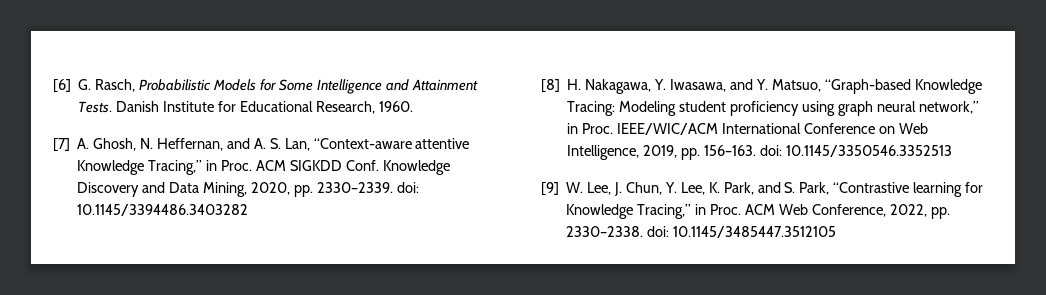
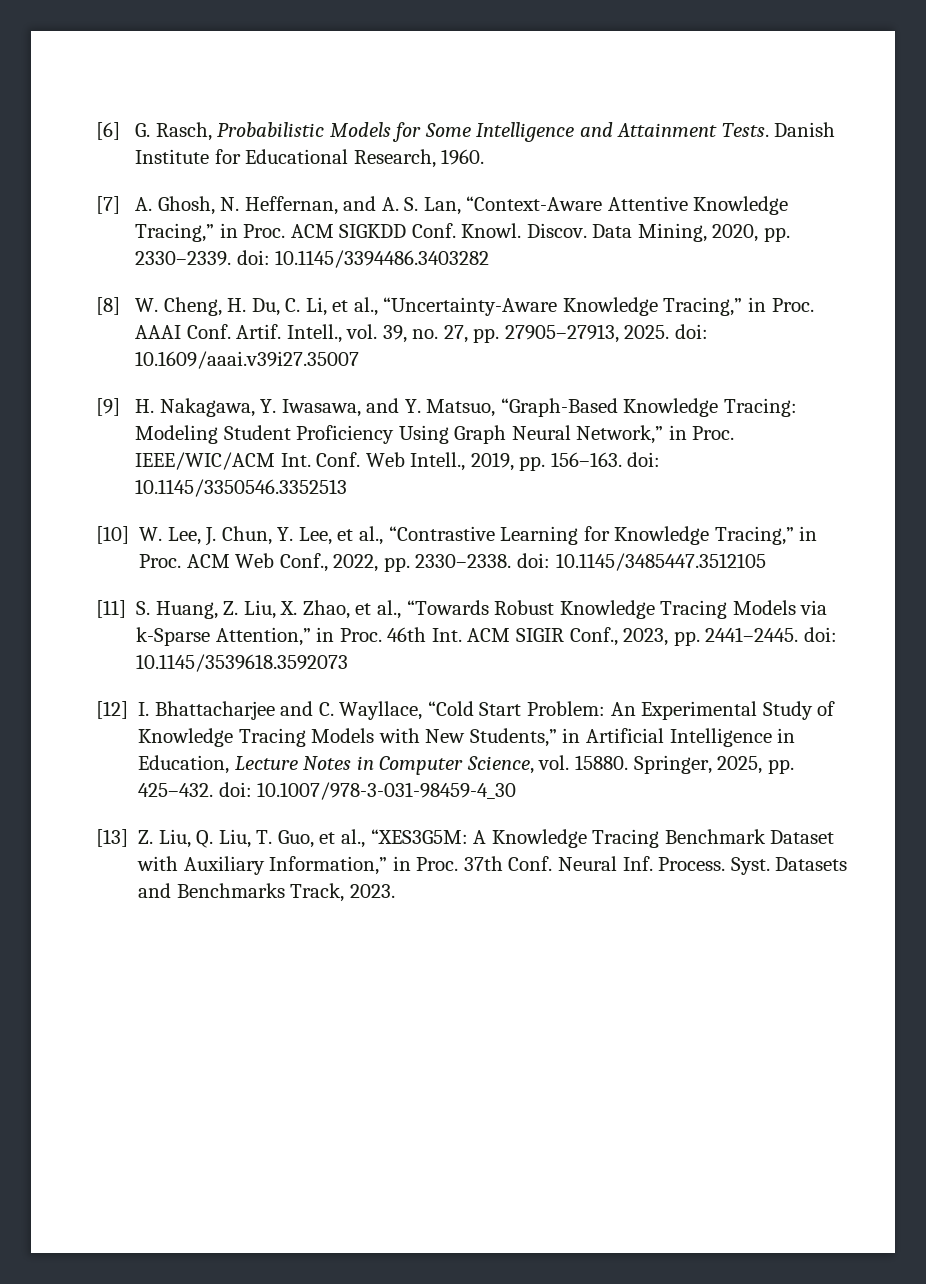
[313,138,470,149] “Context-aware attentive -> [466,196,688,211] “Context-Aware Attentive
[382,160,450,175] [77,182,166,197] Knowledge Discovery and -> [461,223,587,238] Knowl. Discov.
(560, 85) none -> [135,297,814,316] [135,324,708,343] [135,351,360,369] [96,398,120,416] W. Cheng, H. Du, C. Li, et al., “Uncertainty-Aware Knowledge Tracing,” in Proc. AAAI Conf. Artif. Intell., vol. 39, no. 27, pp. 27905–27913, 2025. doi: 10.1609/aaai.v39i27.35007 // [9]
[824,79,911,94] “Graph-based -> [500,398,618,417] “Graph-Based
[679,101,979,116] [567,123,928,135] [567,145,640,160] student proficiency using graph neural network,” in Proc. IEEE/WIC/ACM International Conference on Web Intelligence, -> [223,425,735,444] [135,452,466,471] Student Proficiency Using Graph Neural Network,” in Proc. IEEE/WIC/ACM Int. Conf. Web Intell.,
[541,182,559,195] [9] -> [96,526,129,544] [10]
[708,182,963,197] K. Park, and S. Park, “Contrastive learning -> [337,526,579,545] et al., “Contrastive Learning
[811,204,886,217] Conference, -> [279,553,328,572] Conf.,
(837, 232) none -> [96,600,828,619] [136,627,837,646] [136,654,349,672] [96,701,836,720] [138,728,796,747] [138,755,794,775] [138,782,517,800] [96,829,835,848] [137,856,848,875] [138,883,395,902] // [11] S. Huang, Z. Liu, X. Zhao, et al., “Towards Robust Knowledge Tracing Models via k-Sparse Attention,” in Proc. 46th Int. ACM SIGIR Conf., 2023, pp. 2441–2445. doi: 10.1145/3539618.3592073 // [12] I. Bhattacharjee and C. Wayllace, “Cold Start Problem: An Experimental Study of Knowledge Tracing Models with New Students,” in Artificial Intelligence in Education, Lecture Notes in Computer Science, vol. 15880. Springer, 2025, pp. 425–432. doi: 10.1007/978-3-031-98459-4_30 // [13] Z. Liu, Q. Liu, T. Guo, et al., “XES3G5M: A Knowledge Tracing Benchmark Dataset with Auxiliary Information,” in Proc. 37th Conf. Neural Inf. Process. Syst. Datasets and Benchmarks Track, 2023.

